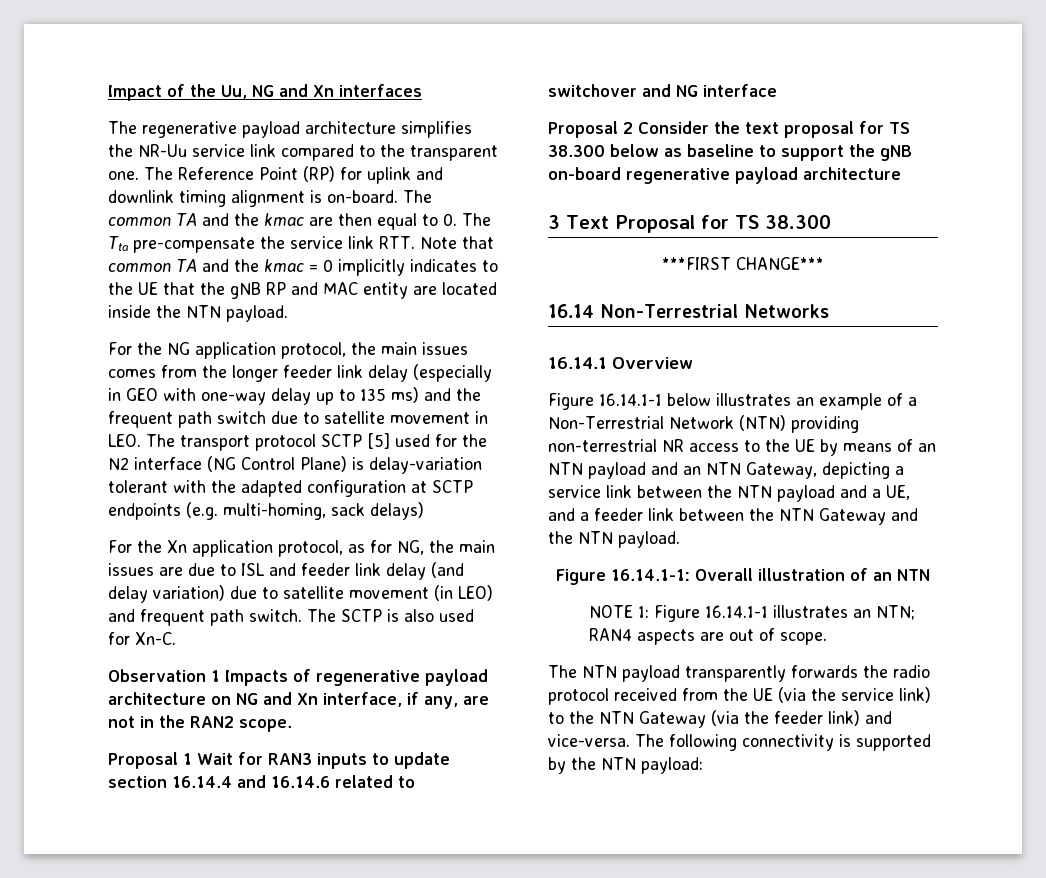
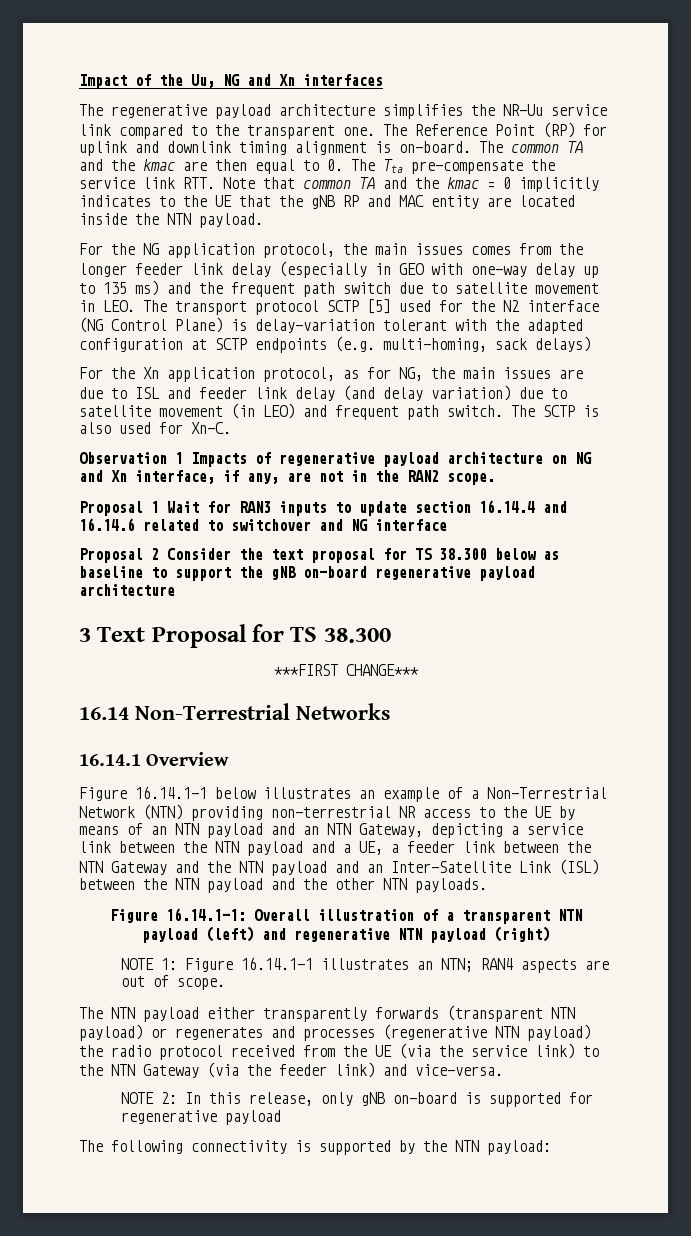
[548,508,575,521] and -> (383, 848) none
[618,531,680,548] payload. -> [271,859,599,876] [79,878,487,893] payload and an Inter-Satellite Link (ISL) between the NTN payload and the other NTN payloads.
[873,569,930,581] an NTN -> [445,909,583,924] [141,926,550,943] a transparent NTN payload (left) and regenerative NTN payload (right)
(680, 673) none -> [207,1007,255,1019] either
(858, 671) none -> [447,1005,575,1022] [79,1024,591,1041] (transparent NTN payload) or regenerates and processes (regenerative NTN payload)
(630, 740) none -> [120,1092,593,1107] [120,1110,281,1125] // NOTE 2: In this release, only gNB on-board is supported for regenerative payload //

